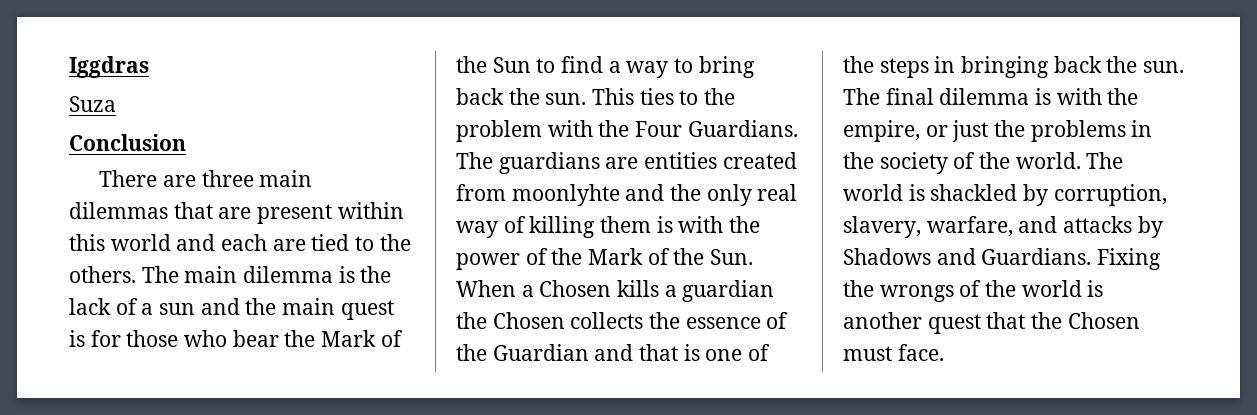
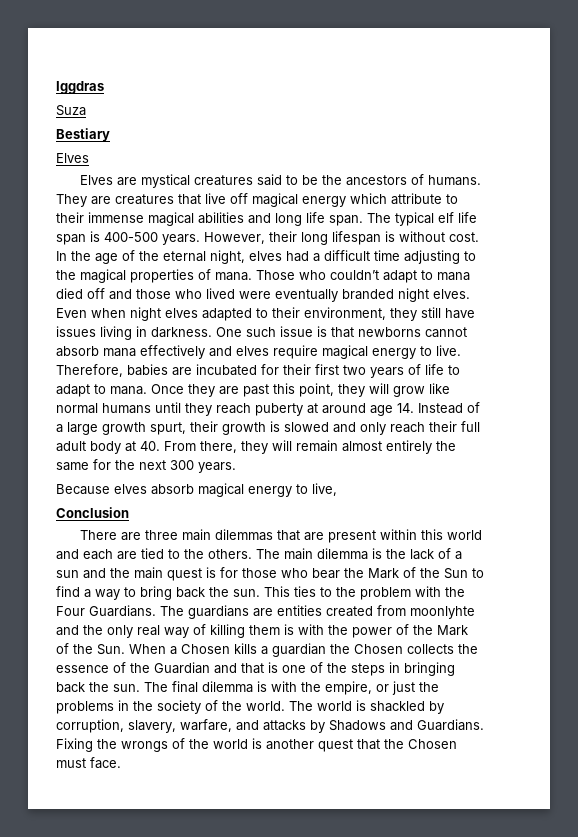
(116, 104) none -> [56,128,110,142] [56,153,89,163] [80,174,482,188] [56,193,458,207] [56,212,477,226] [56,231,479,245] [56,250,476,264] [56,269,470,283] [56,288,470,302] [56,307,475,321] [56,326,467,340] [56,345,461,359] [56,364,460,378] [56,383,450,397] [56,402,480,416] [56,421,480,435] [56,440,456,454] [56,459,236,473] [56,483,337,497] // Bestiary // Elves // Elves are mystical creatures said to be the ancestors of humans. They are creatures that live off magical energy which attribute to their immense magical abilities and long life span. The typical elf life span is 400-500 years. However, their long lifespan is without cost. In the age of the eternal night, elves had a difficult time adjusting to the magical properties of mana. Those who couldn’t adapt to mana died off and those who lived were eventually branded night elves. Even when night elves adapted to their environment, they still have issues living in darkness. One such issue is that newborns cannot absorb mana effectively and elves require magical energy to live. Therefore, babies are incubated for their first two years of life to adapt to mana. Once they are past this point, they will grow like normal humans until they reach puberty at around age 14. Instead of a large growth spurt, their growth is slowed and only reach their full adult body at 40. From there, they will remain almost entirely the same for the next 300 years. // Because elves absorb magical energy to live,

